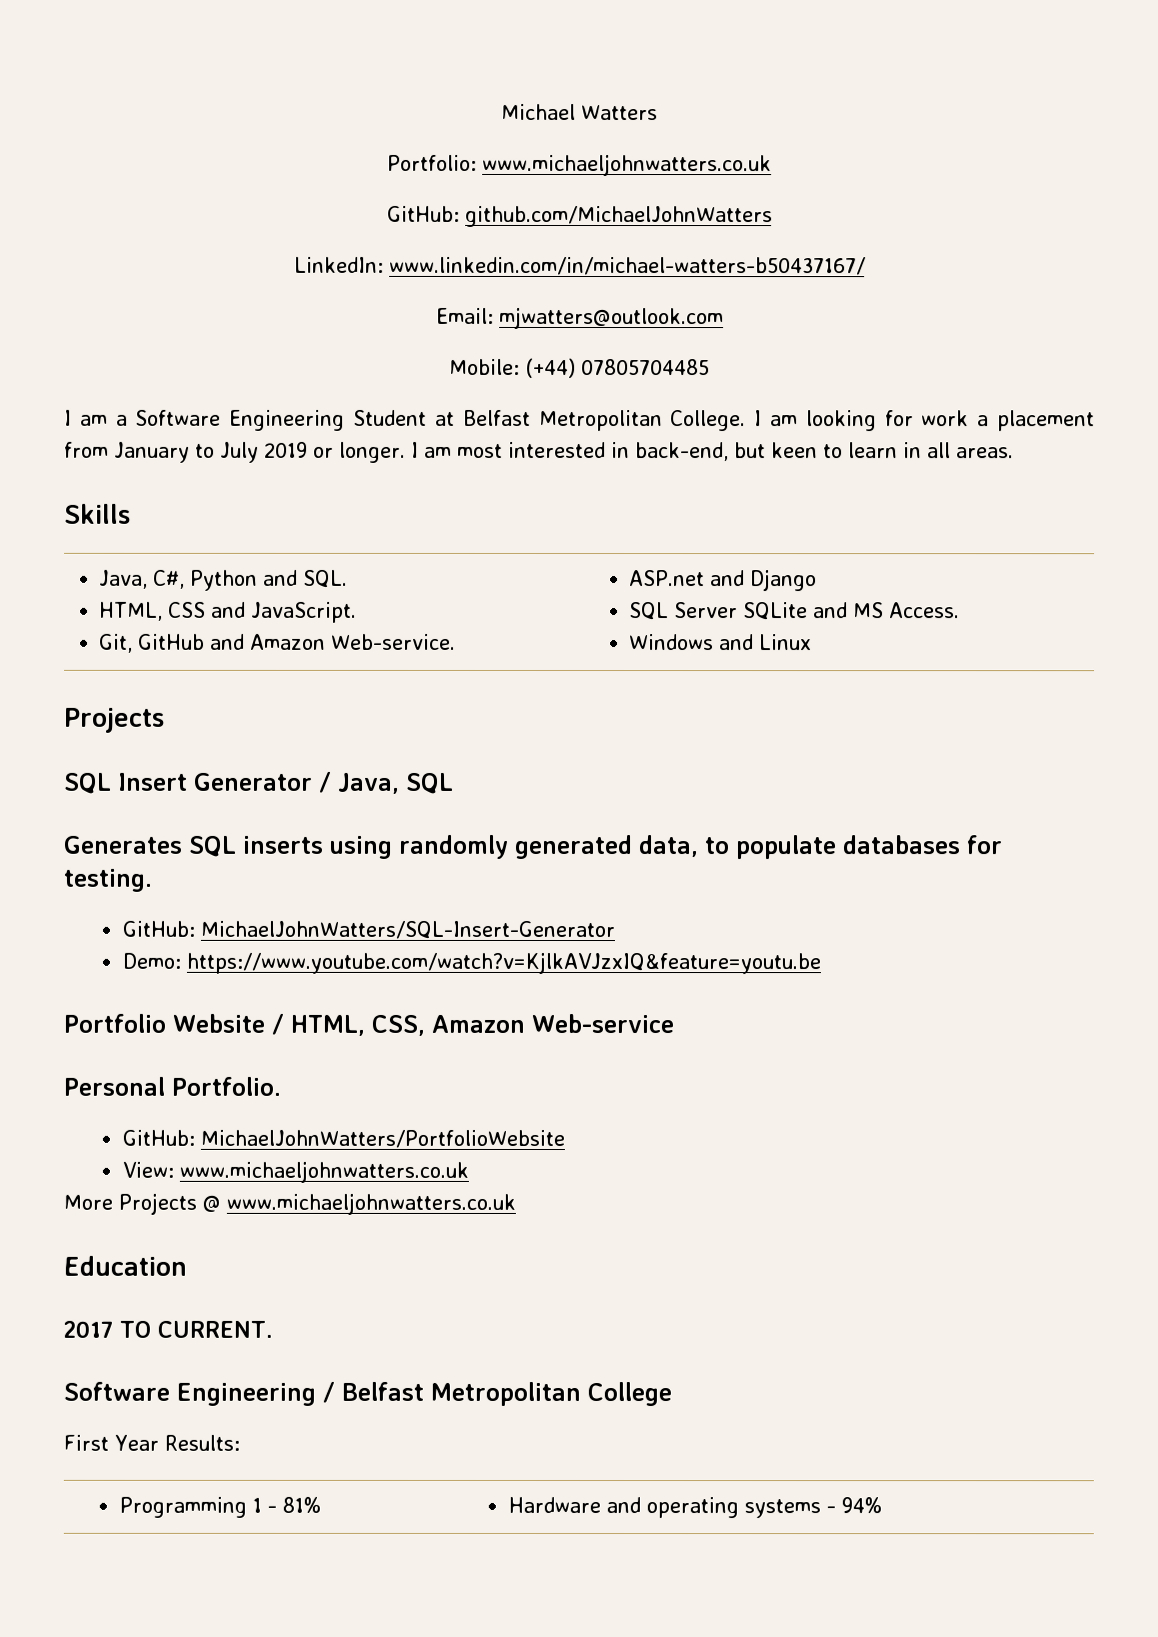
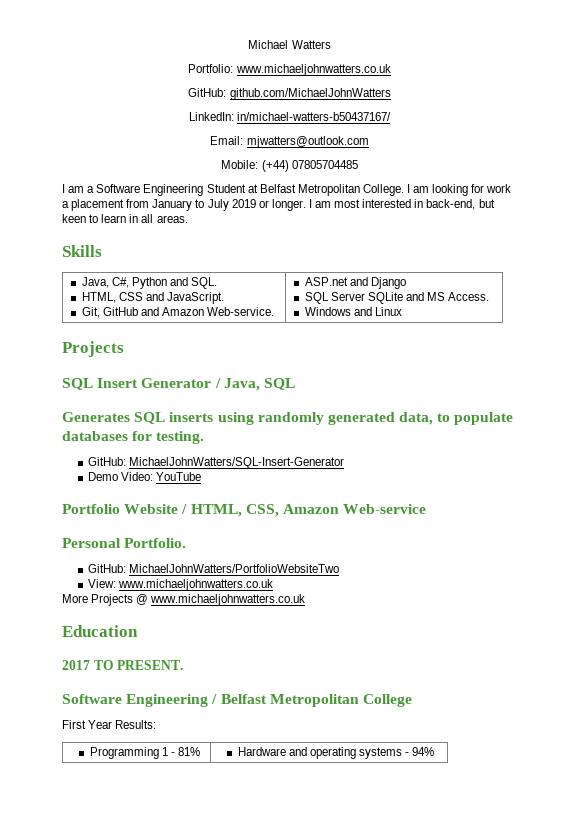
[388,256,866,276] www.linkedin.com/in/michael-watters-b50437167/ -> [237,112,392,121] in/michael-watters-b50437167/
[121,951,821,975] Demo: https://www.youtube.com/watch?v=KjlkAVJzxIQ&feature=youtu.be -> [88,472,202,481] Demo Video: YouTube
[199,1129,565,1148] MichaelJohnWatters/PortfolioWebsite -> [129,564,340,573] MichaelJohnWatters/PortfolioWebsiteTwo
[157,1320,273,1338] CURRENT. -> [117,660,184,670] PRESENT.

